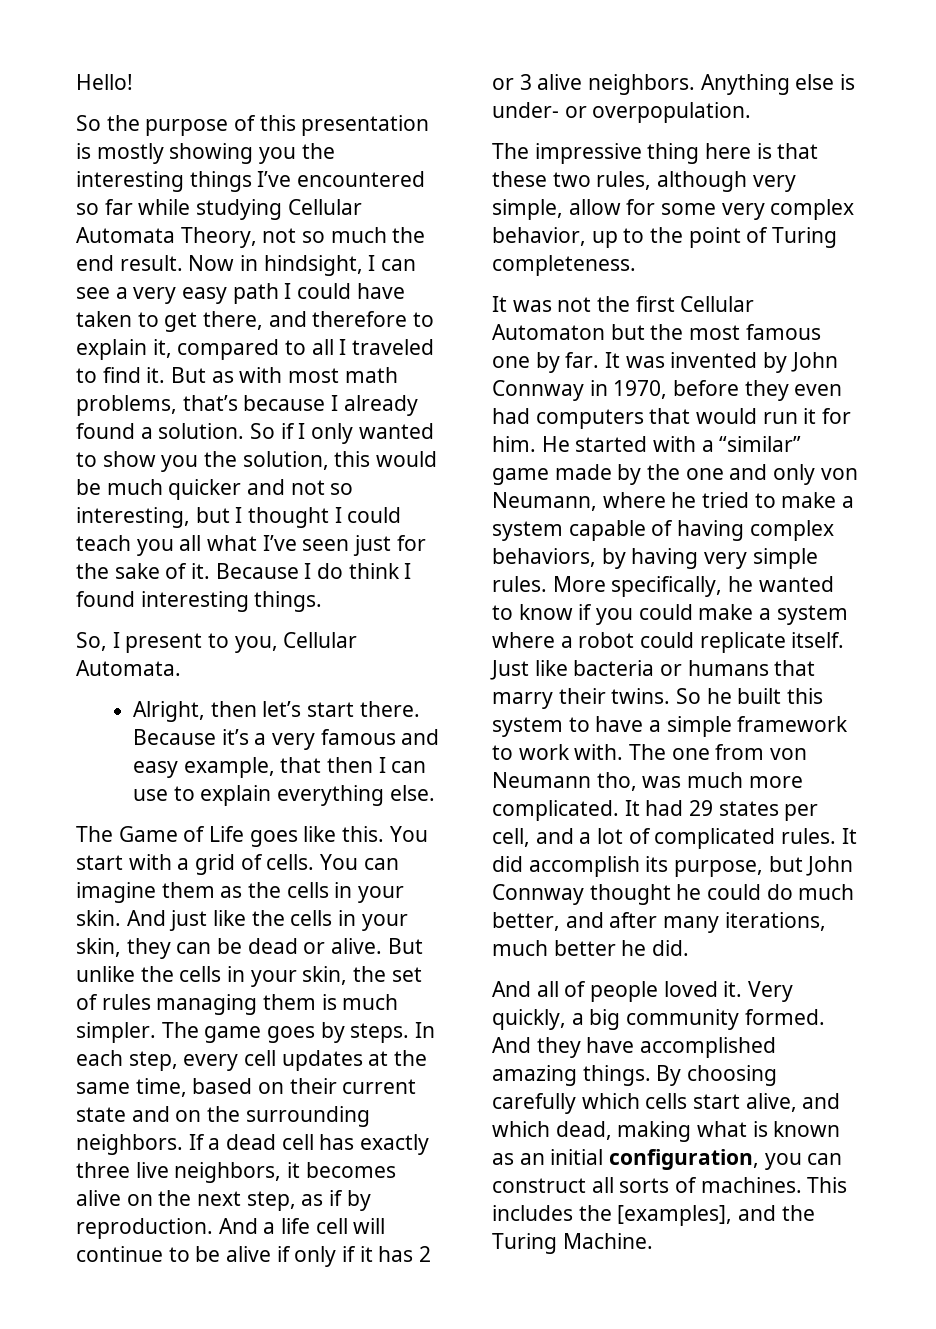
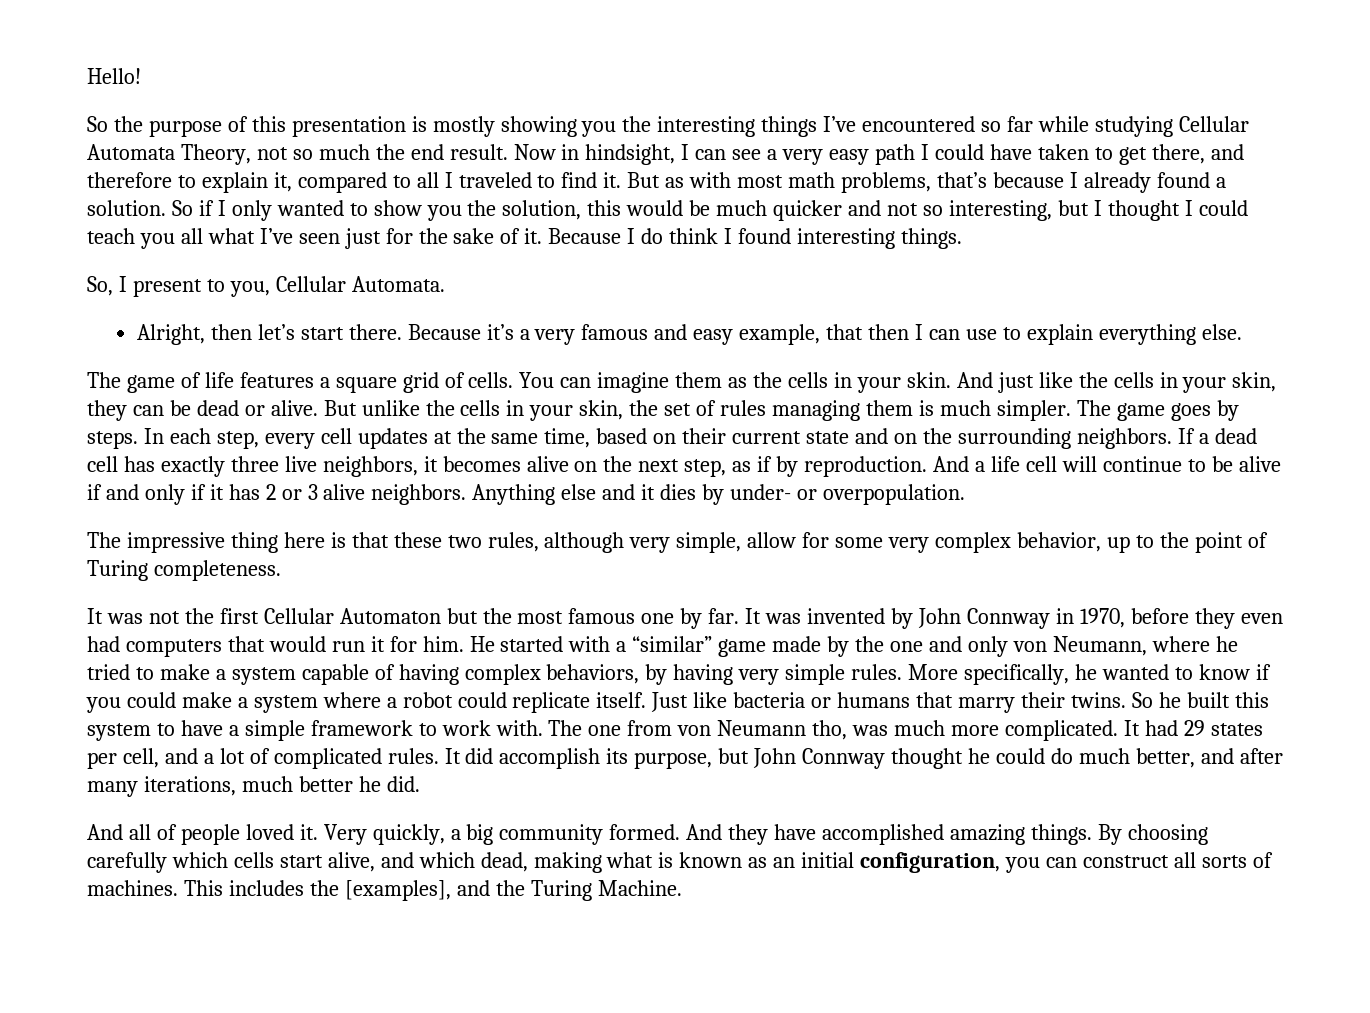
[118,826,428,847] [76,854,190,870] Game of Life goes like this. You start with a -> [126,372,397,393] game of life features a square
(291, 1254) none -> [105,484,139,500] and
[840,74,856,90] is -> [602,484,725,505] and it dies by

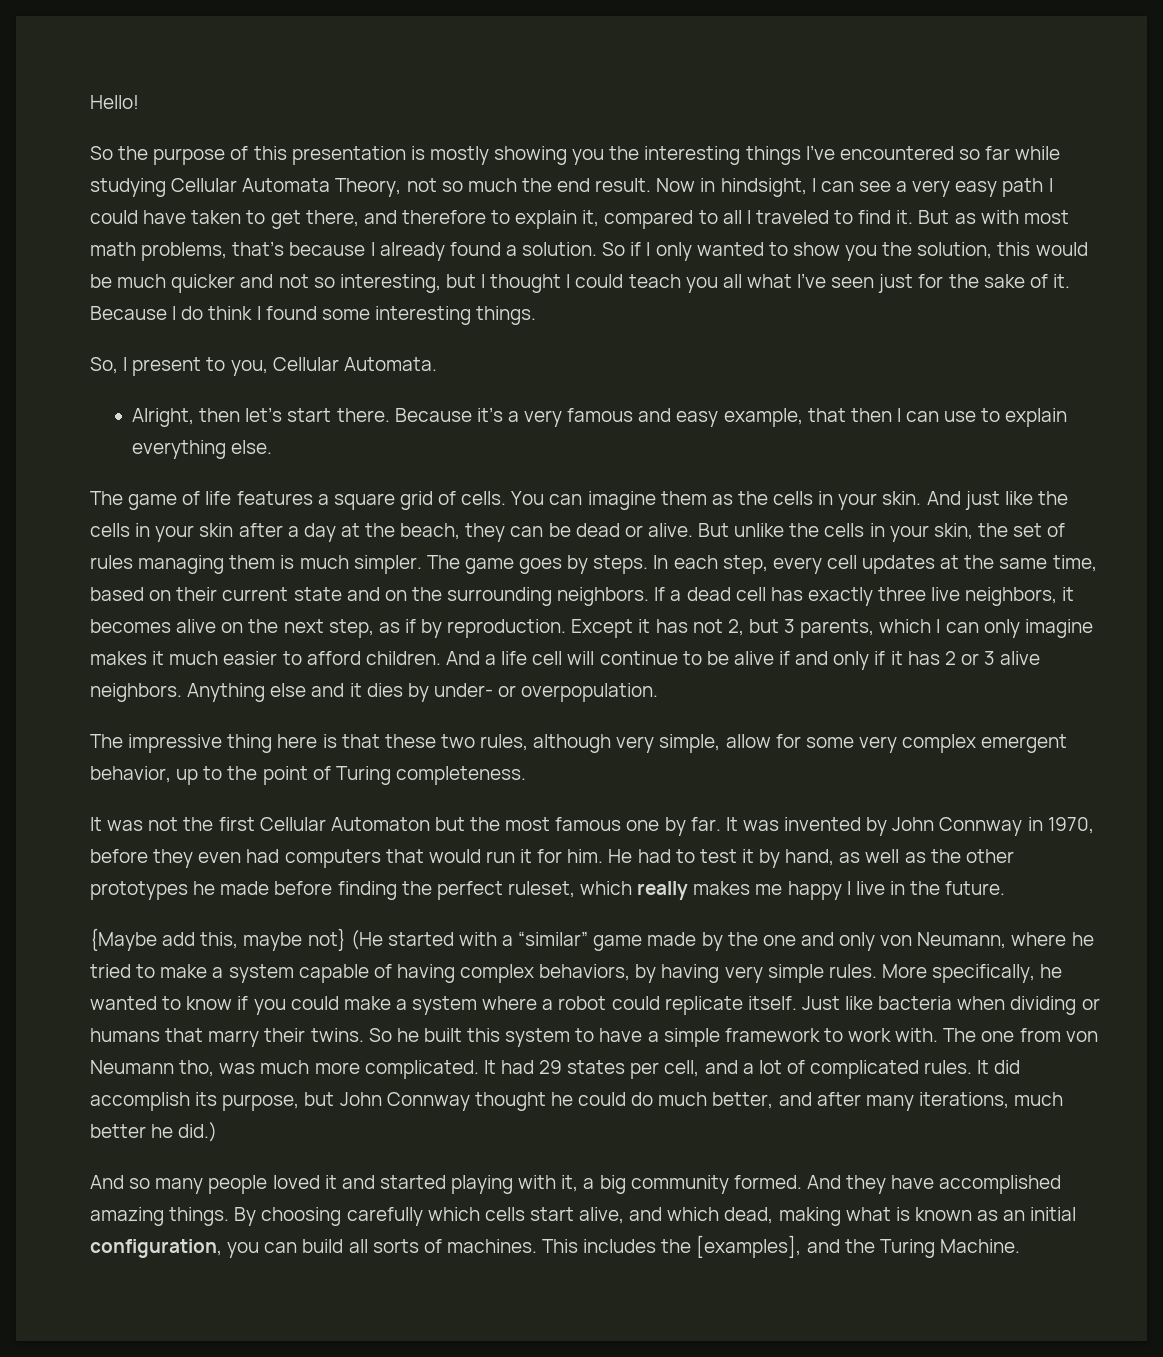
(791, 236) none -> [321,309,370,320] some
[1232,372,1277,392] skin, -> [199,523,461,542] skin after a day at the beach,
(928, 466) none -> [571,619,1093,638] [90,651,441,665] Except it has not 2, but 3 parents, which I can only imagine makes it much easier to afford children.
(1012, 542) none -> [981,734,1068,753] emergent
(495, 644) none -> [637,849,1014,868] [90,881,1006,900] [90,928,383,951] had to test it by hand, as well as the other prototypes he made before finding the perfect ruleset, which really makes me happy I live in the future. // {Maybe add this, maybe not} (He
(806, 700) none -> [957,996,1077,1015] when dividing
[386,776,420,792] [87,824,445,845] did. // And all of people loved it. Very quickly, -> [178,1122,218,1142] [90,1175,579,1194] did.) // And so many people loved it and started playing with it,
[1082,855,1169,868] construct -> [302,1239,344,1253] build

